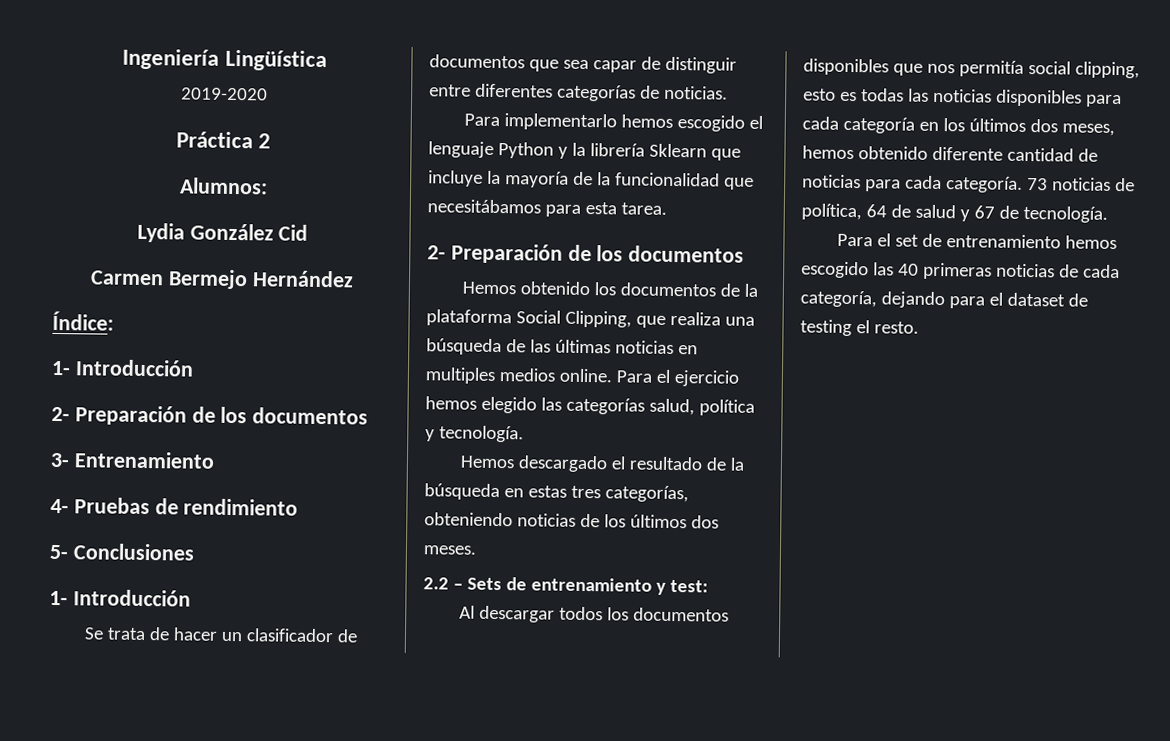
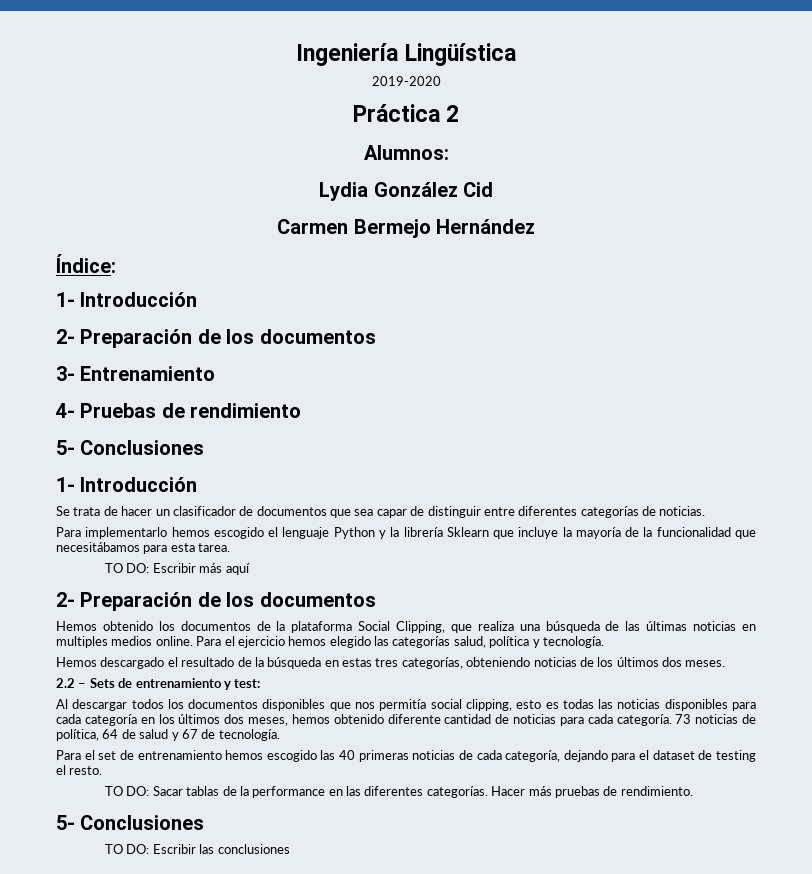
(667, 208) none -> [105,563,250,575] // TO DO: Escribir más aquí
(919, 327) none -> [105,786,693,798] [56,815,205,830] [105,844,290,854] // TO DO: Sacar tablas de la performance en las diferentes categorías. Hacer más pruebas de rendimiento. // 5- Conclusiones // TO DO: Escribir las conclusiones

